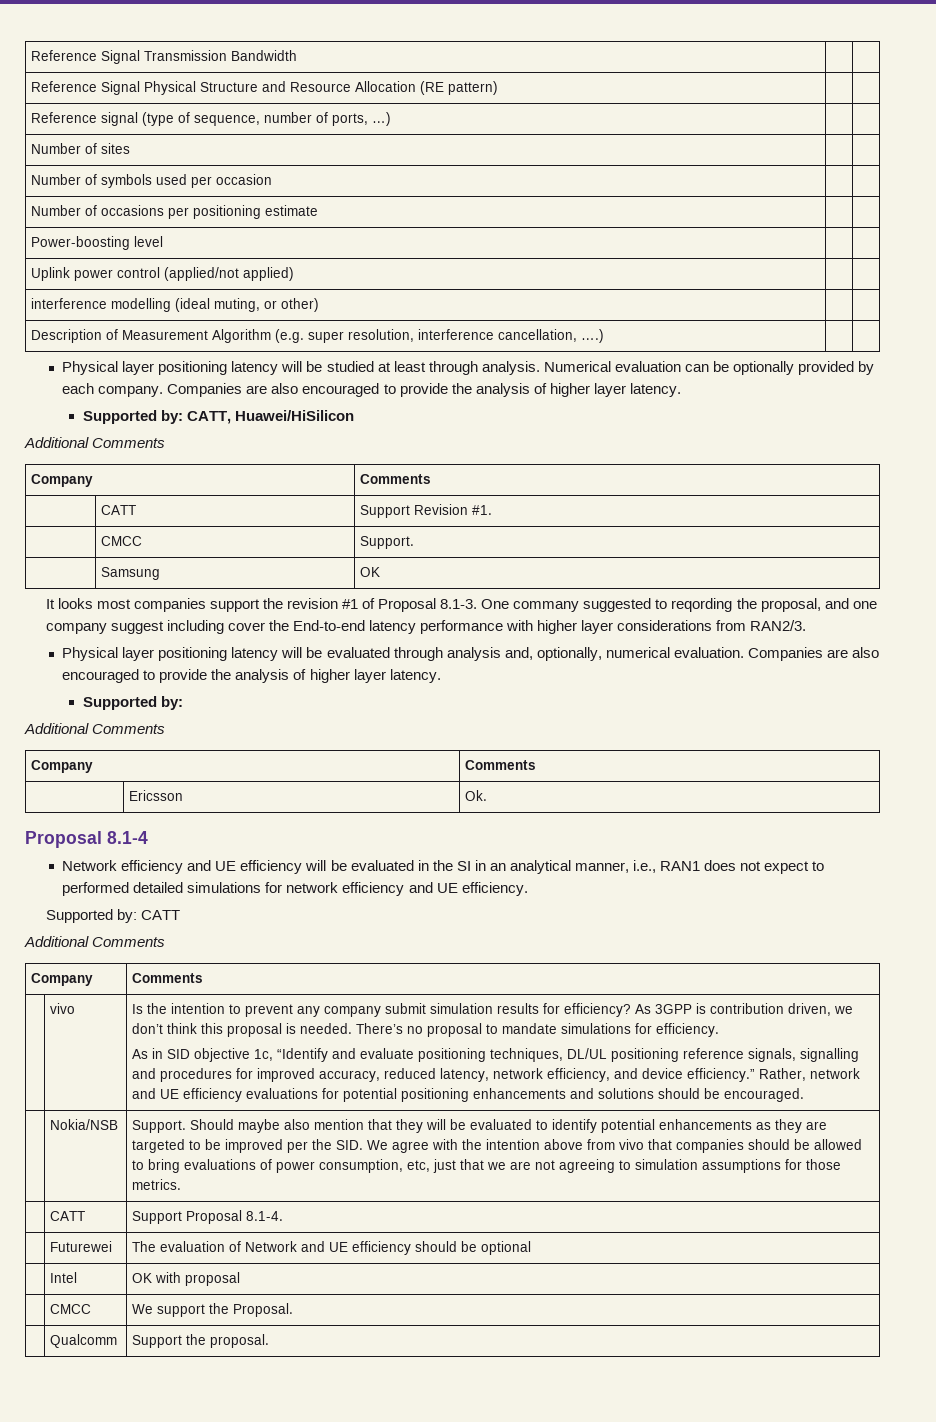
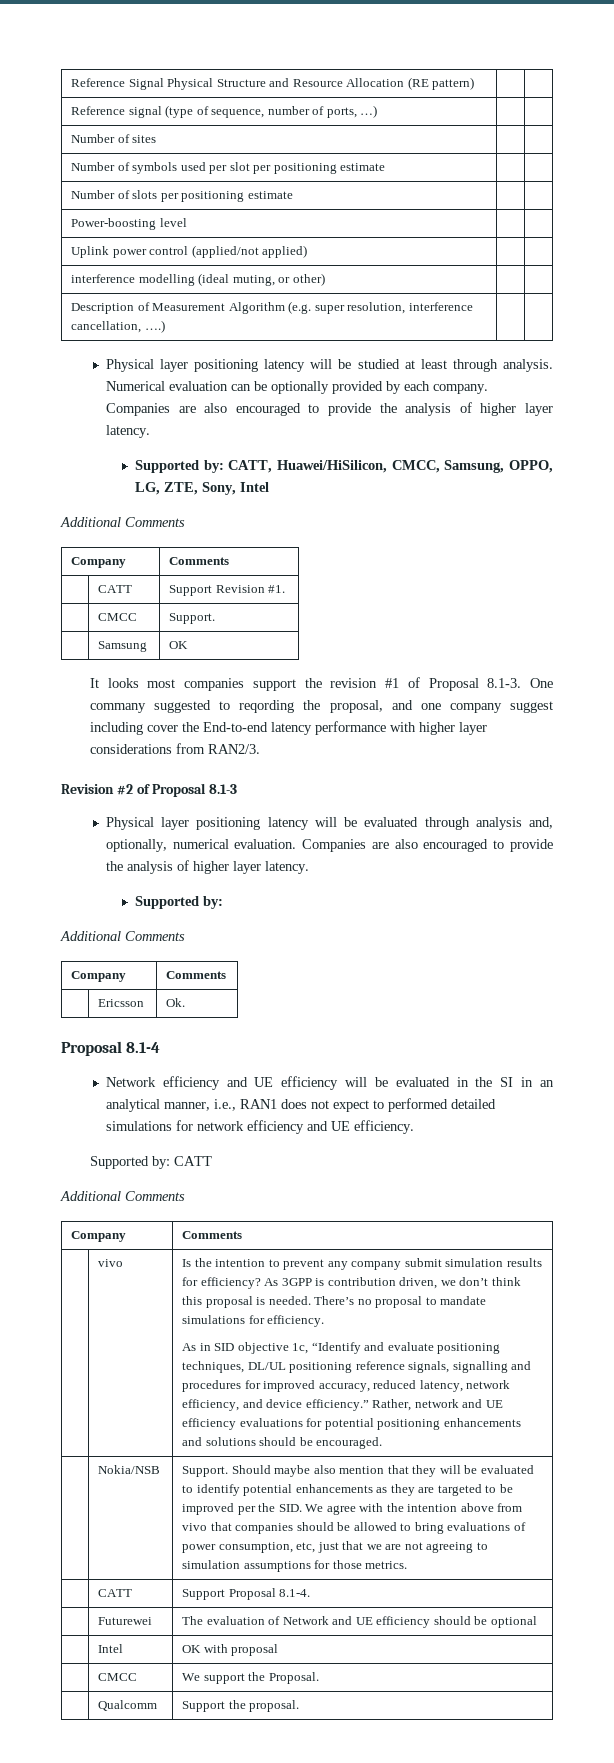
[31,50,298,64] [31,81,141,95] Reference Signal Transmission Bandwidth | | // Reference Signal -> [71,78,164,90] Reference Signal
[216,174,273,185] [31,205,165,216] occasion | | // Number of occasions -> [229,162,386,174] [71,190,158,199] slot per positioning estimate | | // Number of slots
[235,410,355,421] Huawei/HiSilicon -> [276,460,554,473] [134,482,269,495] Huawei/HiSilicon, CMCC, Samsung, OPPO, LG, ZTE, Sony, Intel
(807, 625) none -> [61,783,238,797] // Revision #2 of Proposal 8.1-3

